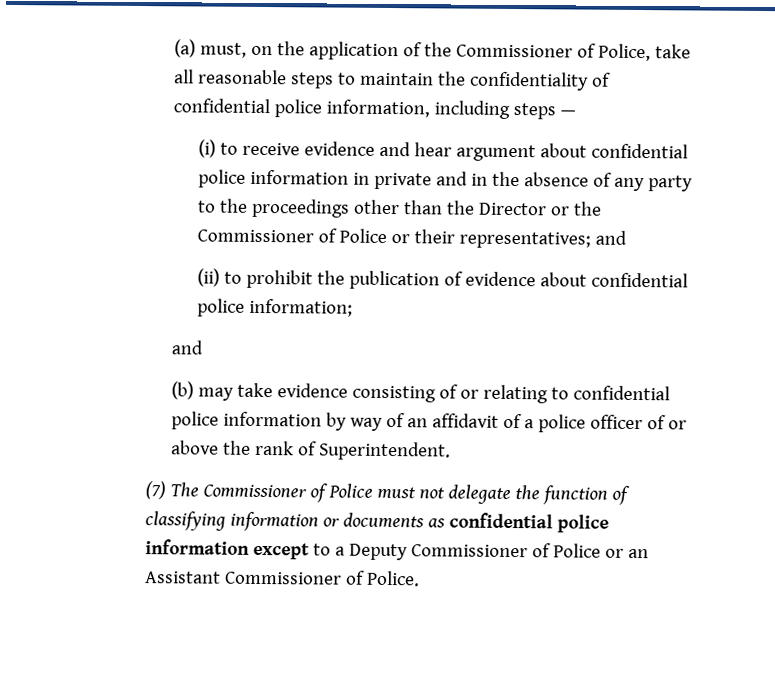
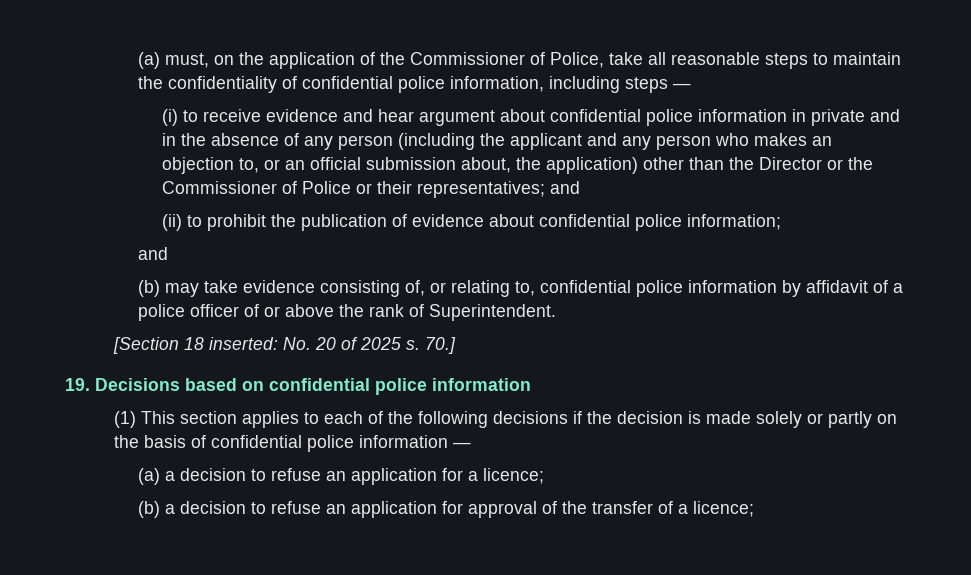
[648,175,694,192] [198,198,351,218] party to the proceedings -> [338,133,833,150] [162,157,639,174] person (including the applicant and any person who makes an objection to, or an official submission about, the application)
[439,384,459,399] of -> [405,280,426,296] of,
[551,387,570,400] to -> [515,281,536,296] to,
[350,412,429,431] way of an -> (802, 288) none
[145,481,631,505] [145,511,610,533] [145,539,650,561] [145,570,421,587] (7) The Commissioner of Police must not delegate the function of classifying information or documents as confidential police information except to a Deputy Commissioner of Police or an Assistant Commissioner of Police. -> [112,337,456,354] [65,378,531,395] [113,411,897,428] [113,435,471,452] [138,468,545,485] [138,501,755,518] [Section 18 inserted: No. 20 of 2025 s. 70.] // 19. Decisions based on confidential police information // (1) This section applies to each of the following decisions if the decision is made solely or partly on the basis of confidential police information — // (a) a decision to refuse an application for a licence; // (b) a decision to refuse an application for approval of the transfer of a licence;

